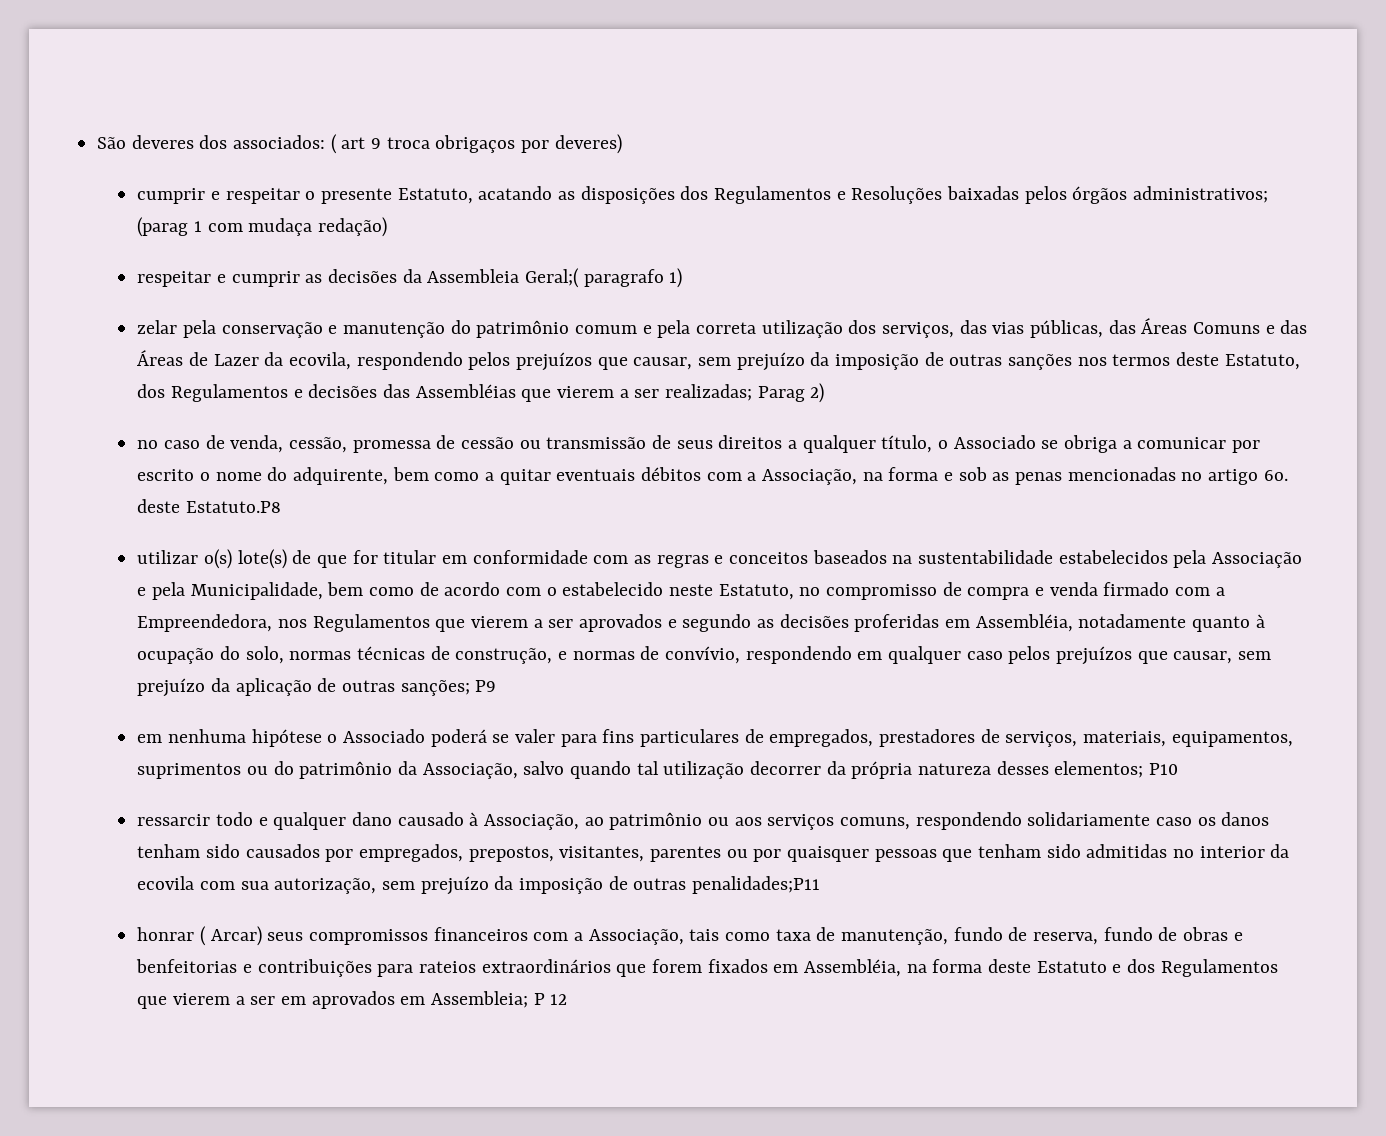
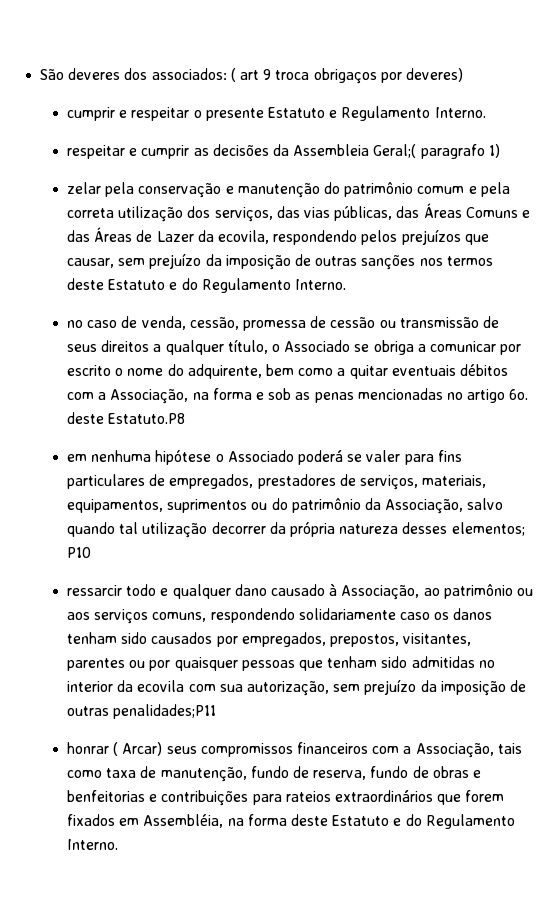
[397,186,1268,204] [137,217,387,237] Estatuto, acatando as disposições dos Regulamentos e Resoluções baixadas pelos órgãos administrativos; (parag 1 com mudaça redação) -> [268,106,486,121] Estatuto e Regulamento Interno.
[1224,354,1300,370] [137,383,825,403] Estatuto, dos Regulamentos e decisões das Assembléias que vierem a ser realizadas; Parag 2) -> [108,278,347,293] Estatuto e do Regulamento Interno.
[137,549,1302,569] [137,582,1225,600] [137,614,1265,632] [137,646,1271,665] [137,678,497,697] // utilizar o(s) lote(s) de que for titular em conformidade com as regras e conceitos baseados na sustentabilidade estabelecidos pela Associação e pela Municipalidade, bem como de acordo com o estabelecido neste Estatuto, no compromisso de compra e venda firmado com a Empreendedora, nos Regulamentos que vierem a ser aprovados e segundo as decisões proferidas em Assembléia, notadamente quanto à ocupação do solo, normas técnicas de construção, e normas de convívio, respondendo em qualquer caso pelos prejuízos que causar, sem prejuízo da aplicação de outras sanções; P9 -> (186, 418) none
[1126,959,1278,977] [137,991,568,1009] dos Regulamentos que vierem a ser em aprovados em Assembleia; P 12 -> [405,814,515,829] [67,839,119,850] do Regulamento Interno.

